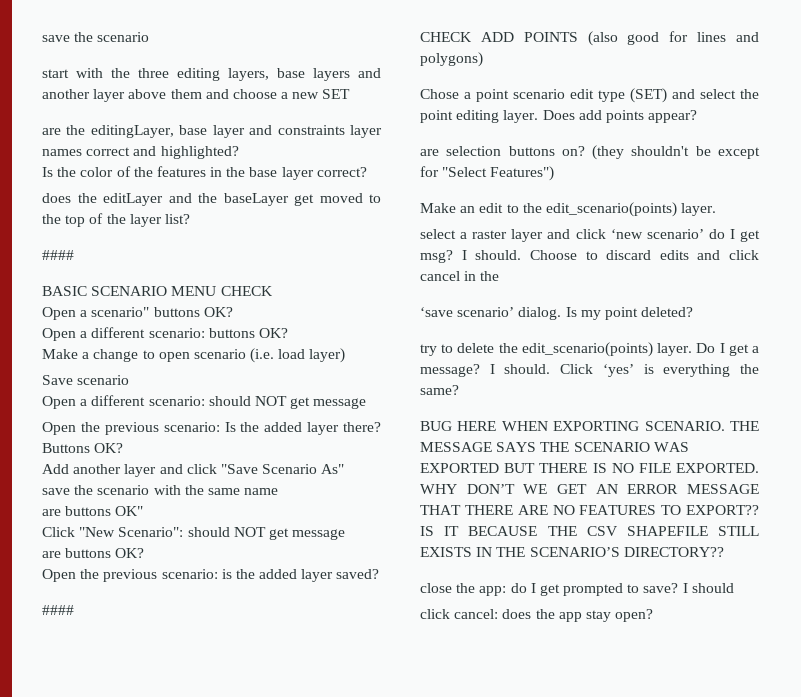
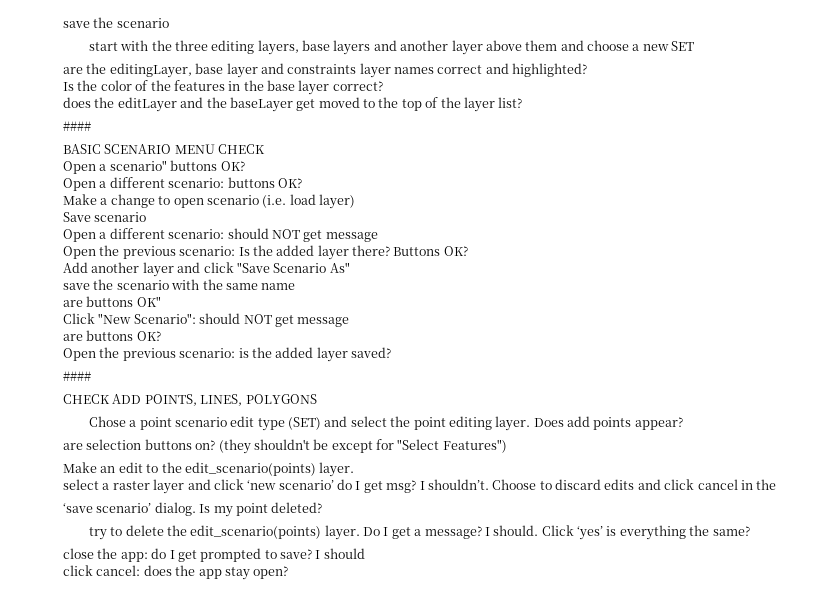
[523,31,759,46] [420,52,483,67] POINTS (also good for lines and polygons) -> [144,394,317,406] POINTS, LINES, POLYGONS
[475,250,522,260] should. -> [427,479,489,490] shouldn’t.
[420,421,759,431] [420,442,689,452] [420,463,759,473] [420,484,759,494] [420,505,759,515] [420,526,759,536] [420,547,724,557] // BUG HERE WHEN EXPORTING SCENARIO. THE MESSAGE SAYS THE SCENARIO WAS EXPORTED BUT THERE IS NO FILE EXPORTED. WHY DON’T WE GET AN ERROR MESSAGE THAT THERE ARE NO FEATURES TO EXPORT?? IS IT BECAUSE THE CSV SHAPEFILE STILL EXISTS IN THE SCENARIO’S DIRECTORY?? -> (750, 531) none

